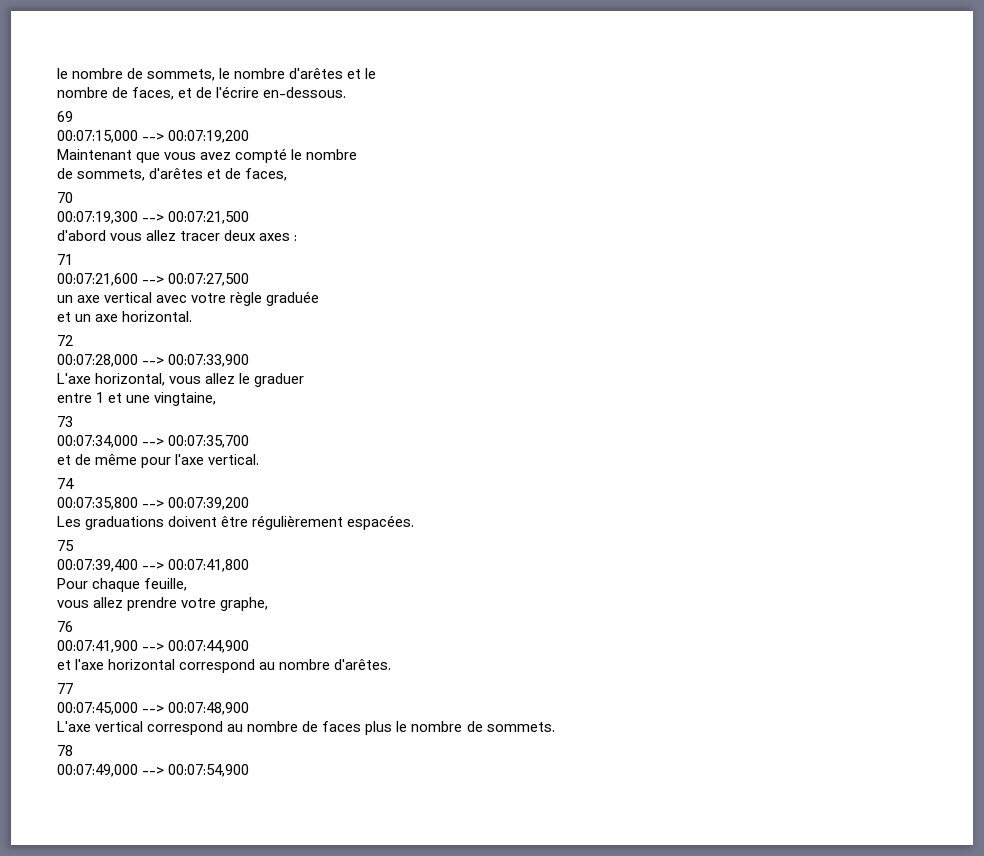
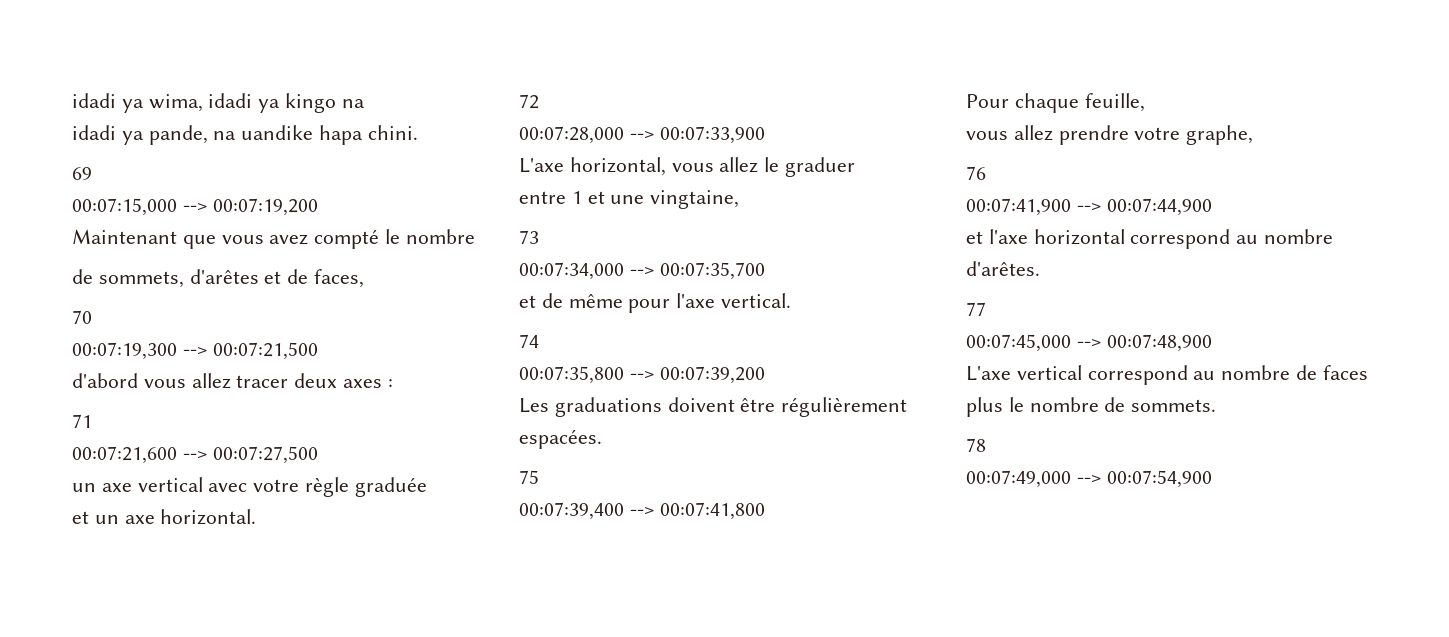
[57,68,377,81] [57,86,347,100] le nombre de sommets, le nombre d'arêtes et le // nombre de faces, et de l'écrire en-dessous. -> [72,93,365,113] [72,125,418,145] idadi ya wima, idadi ya kingo na // idadi ya pande, na uandike hapa chini.

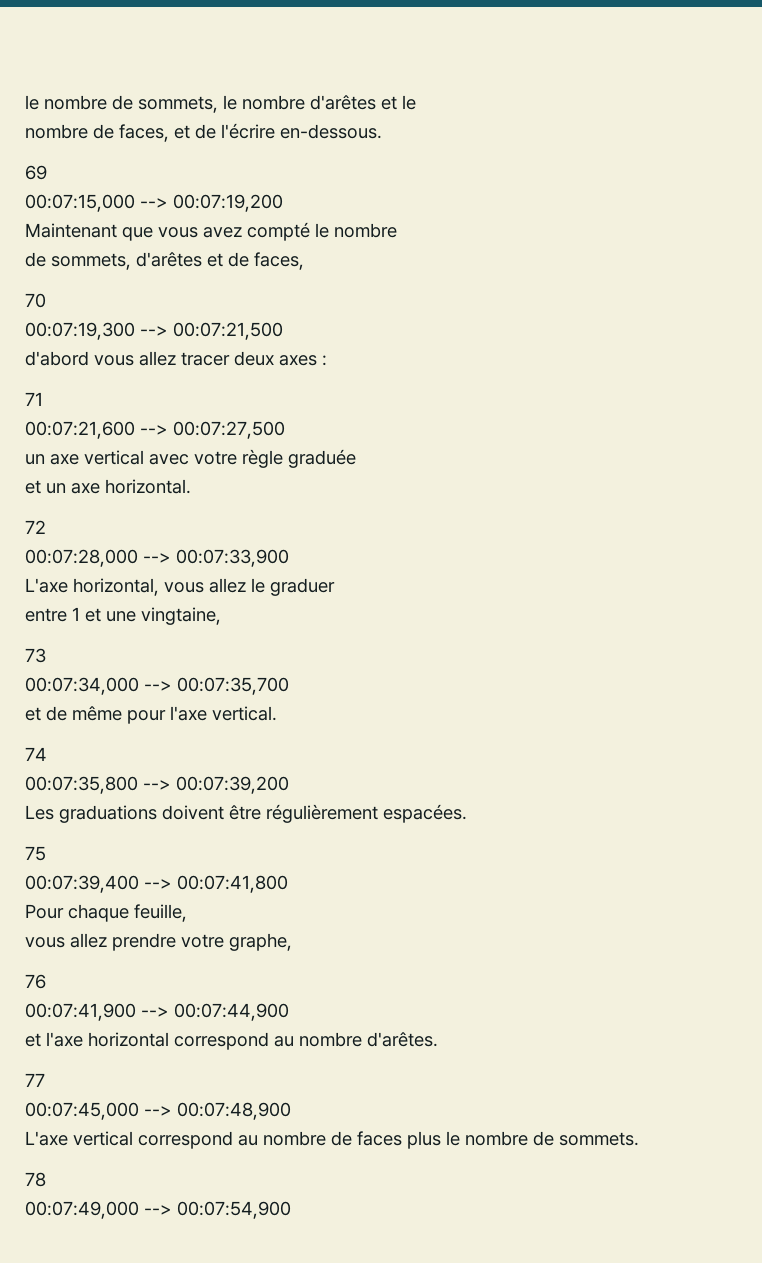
[72,93,365,113] [72,125,418,145] idadi ya wima, idadi ya kingo na // idadi ya pande, na uandike hapa chini. -> [25,95,416,113] [25,123,382,142] le nombre de sommets, le nombre d'arêtes et le // nombre de faces, et de l'écrire en-dessous.

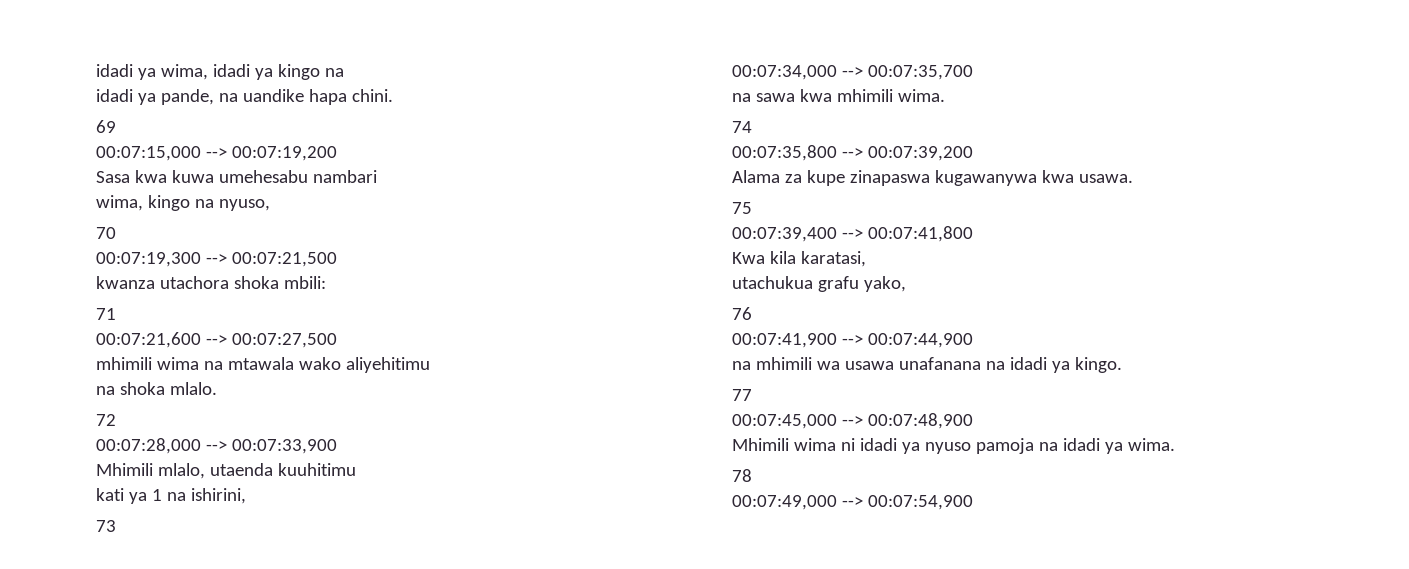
[25,95,416,113] [25,123,382,142] [25,165,47,180] [25,194,283,212] [25,222,397,241] [25,252,304,270] [25,293,46,308] [25,322,283,340] [25,351,327,366] [25,392,43,406] [25,421,285,439] [25,449,356,468] [25,479,191,494] [25,520,46,534] [25,549,289,567] [25,578,335,596] [25,607,221,625] [25,648,46,663] [25,677,289,695] [25,706,277,724] [25,747,47,761] [25,776,289,794] [25,804,467,823] [25,846,46,861] [25,875,288,893] [25,904,187,922] [25,933,292,951] [25,974,46,989] [25,1003,289,1021] [25,1032,438,1050] [25,1073,45,1087] [25,1102,291,1120] [25,1131,639,1149] le nombre de sommets, le nombre d'arêtes et le // nombre de faces, et de l'écrire en-dessous. // 69 // 00:07:15,000 --> 00:07:19,200 // Maintenant que vous avez compté le nombre // de sommets, d'arêtes et de faces, // 70 // 00:07:19,300 --> 00:07:21,500 // d'abord vous allez tracer deux axes : // 71 // 00:07:21,600 --> 00:07:27,500 // un axe vertical avec votre règle graduée // et un axe horizontal. // 72 // 00:07:28,000 --> 00:07:33,900 // L'axe horizontal, vous allez le graduer // entre 1 et une vingtaine, // 73 // 00:07:34,000 --> 00:07:35,700 // et de même pour l'axe vertical. // 74 // 00:07:35,800 --> 00:07:39,200 // Les graduations doivent être régulièrement espacées. // 75 // 00:07:39,400 --> 00:07:41,800 // Pour chaque feuille, // vous allez prendre votre graphe, // 76 // 00:07:41,900 --> 00:07:44,900 // et l'axe horizontal correspond au nombre d'arêtes. // 77 // 00:07:45,000 --> 00:07:48,900 // L'axe vertical correspond au nombre de faces plus le nombre de sommets. -> [96,64,344,80] [96,89,393,105] [96,120,116,133] [96,146,337,161] [96,170,377,183] [96,195,270,211] [96,227,116,239] [96,252,337,267] [96,276,326,289] [96,308,116,320] [96,332,337,348] [96,357,430,373] [96,382,217,395] [96,414,116,426] [96,438,337,454] [96,463,356,479] [96,488,246,504] [96,520,116,532] [732,65,973,80] [732,89,945,102] [732,121,752,133] [732,145,973,161] [732,170,1133,186] [732,202,752,214] [732,226,973,242] [732,251,866,267] [732,276,906,292] [732,307,752,320] [732,333,973,348] [732,357,1122,373] [732,389,752,401] [732,413,973,429] [732,438,1175,454] idadi ya wima, idadi ya kingo na // idadi ya pande, na uandike hapa chini. // 69 // 00:07:15,000 --> 00:07:19,200 // Sasa kwa kuwa umehesabu nambari // wima, kingo na nyuso, // 70 // 00:07:19,300 --> 00:07:21,500 // kwanza utachora shoka mbili: // 71 // 00:07:21,600 --> 00:07:27,500 // mhimili wima na mtawala wako aliyehitimu // na shoka mlalo. // 72 // 00:07:28,000 --> 00:07:33,900 // Mhimili mlalo, utaenda kuuhitimu // kati ya 1 na ishirini, // 73 // 00:07:34,000 --> 00:07:35,700 // na sawa kwa mhimili wima. // 74 // 00:07:35,800 --> 00:07:39,200 // Alama za kupe zinapaswa kugawanywa kwa usawa. // 75 // 00:07:39,400 --> 00:07:41,800 // Kwa kila karatasi, // utachukua grafu yako, // 76 // 00:07:41,900 --> 00:07:44,900 // na mhimili wa usawa unafanana na idadi ya kingo. // 77 // 00:07:45,000 --> 00:07:48,900 // Mhimili wima ni idadi ya nyuso pamoja na idadi ya wima.

